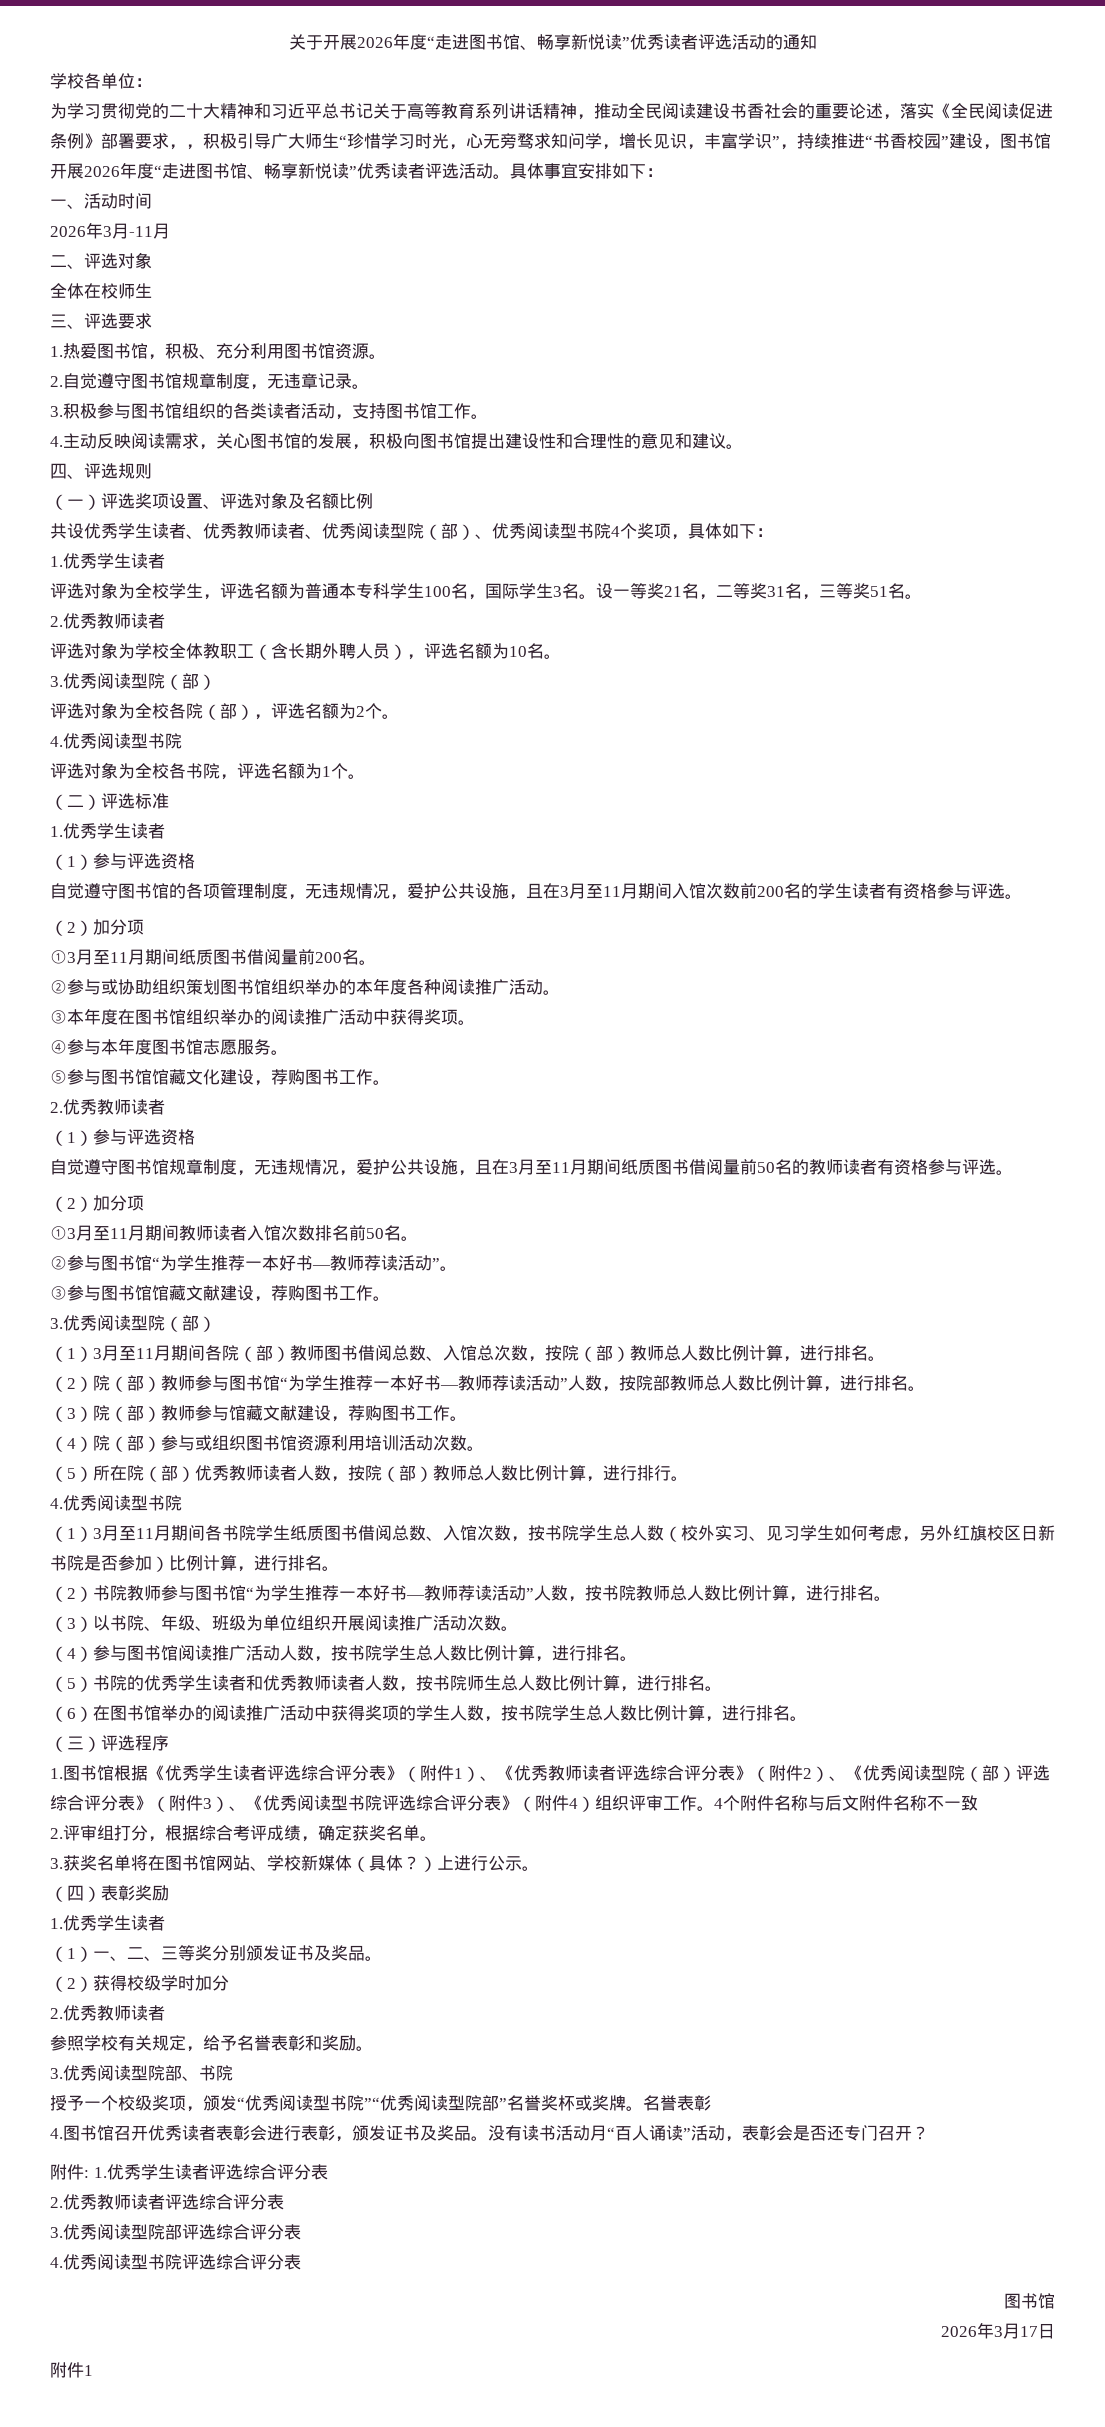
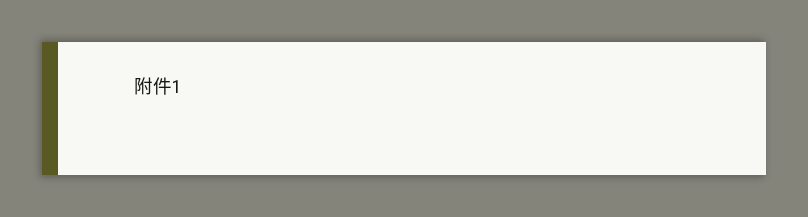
[288,33,817,50] [50,73,152,89] [50,103,1053,120] [50,133,1051,150] [50,162,663,179] [50,193,152,209] [50,222,170,239] [50,252,152,269] [50,283,152,299] [50,313,152,329] [50,343,386,360] [50,373,369,390] [50,403,488,420] [50,433,743,450] [50,463,152,479] [50,492,373,510] [50,523,773,540] [50,553,165,569] [50,582,922,600] [50,613,165,629] [50,642,561,660] [50,673,216,690] [50,702,399,720] [50,733,182,749] [50,762,365,780] [50,793,169,810] [50,823,165,839] [50,853,195,870] [50,883,1022,900] [50,919,144,936] [50,949,376,965] [50,978,560,995] [50,1008,475,1025] [50,1038,288,1055] [50,1069,390,1086] [50,1099,165,1115] [50,1129,195,1146] [50,1159,1013,1176] [50,1195,144,1212] [50,1225,418,1241] [50,1255,457,1271] [50,1285,390,1302] [50,1315,216,1332] [50,1345,885,1362] [50,1375,925,1392] [50,1405,467,1422] [50,1435,484,1452] [50,1465,688,1482] [50,1495,182,1511] [50,1525,1055,1542] [50,1555,339,1572] [50,1585,891,1602] [50,1614,518,1632] [50,1645,637,1662] [50,1675,722,1692] [50,1705,807,1722] [50,1735,169,1752] [50,1765,1050,1782] [50,1795,978,1812] [50,1825,437,1842] [50,1855,539,1872] [50,1885,169,1902] [50,1915,165,1931] [50,1945,382,1962] [50,1975,229,1992] [50,2005,165,2021] [50,2035,373,2052] [50,2065,233,2081] [50,2095,711,2112] [50,2125,929,2142] [50,2164,328,2180] [50,2194,284,2210] [50,2224,301,2240] [50,2254,301,2270] [1004,2293,1055,2309] [941,2322,1055,2339] 关于开展2026年度“走进图书馆、畅享新悦读”优秀读者评选活动的通知 // 学校各单位： // 为学习贯彻党的二十大精神和习近平总书记关于高等教育系列讲话精神，推动全民阅读建设书香社会的重要论述，落实《全民阅读促进条例》部署要求，，积极引导广大师生“珍惜学习时光，心无旁骛求知问学，增长见识，丰富学识”，持续推进“书香校园”建设，图书馆开展2026年度“走进图书馆、畅享新悦读”优秀读者评选活动。具体事宜安排如下： // 一、活动时间 // 2026年3月-11月 // 二、评选对象 // 全体在校师生 // 三、评选要求 // 1.热爱图书馆，积极、充分利用图书馆资源。 // 2.自觉遵守图书馆规章制度，无违章记录。 // 3.积极参与图书馆组织的各类读者活动，支持图书馆工作。 // 4.主动反映阅读需求，关心图书馆的发展，积极向图书馆提出建设性和合理性的意见和建议。 // 四、评选规则 // （一）评选奖项设置、评选对象及名额比例 // 共设优秀学生读者、优秀教师读者、优秀阅读型院（部）、优秀阅读型书院4个奖项，具体如下： // 1.优秀学生读者 // 评选对象为全校学生，评选名额为普通本专科学生100名，国际学生3名。设一等奖21名，二等奖31名，三等奖51名。 // 2.优秀教师读者 // 评选对象为学校全体教职工（含长期外聘人员），评选名额为10名。 // 3.优秀阅读型院（部） // 评选对象为全校各院（部），评选名额为2个。 // 4.优秀阅读型书院 // 评选对象为全校各书院，评选名额为1个。 // （二）评选标准 // 1.优秀学生读者 // （1）参与评选资格 // 自觉遵守图书馆的各项管理制度，无违规情况，爱护公共设施，且在3月至11月期间入馆次数前200名的学生读者有资格参与评选。 // （2）加分项 // ①3月至11月期间纸质图书借阅量前200名。 // ②参与或协助组织策划图书馆组织举办的本年度各种阅读推广活动。 // ③本年度在图书馆组织举办的阅读推广活动中获得奖项。 // ④参与本年度图书馆志愿服务。 // ⑤参与图书馆馆藏文化建设，荐购图书工作。 // 2.优秀教师读者 // （1）参与评选资格 // 自觉遵守图书馆规章制度，无违规情况，爱护公共设施，且在3月至11月期间纸质图书借阅量前50名的教师读者有资格参与评选。 // （2）加分项 // ①3月至11月期间教师读者入馆次数排名前50名。 // ②参与图书馆“为学生推荐一本好书—教师荐读活动”。 // ③参与图书馆馆藏文献建设，荐购图书工作。 // 3.优秀阅读型院（部） // （1）3月至11月期间各院（部）教师图书借阅总数、入馆总次数，按院（部）教师总人数比例计算，进行排名。 // （2）院（部）教师参与图书馆“为学生推荐一本好书—教师荐读活动”人数，按院部教师总人数比例计算，进行排名。 // （3）院（部）教师参与馆藏文献建设，荐购图书工作。 // （4）院（部）参与或组织图书馆资源利用培训活动次数。 // （5）所在院（部）优秀教师读者人数，按院（部）教师总人数比例计算，进行排行。 // 4.优秀阅读型书院 // （1）3月至11月期间各书院学生纸质图书借阅总数、入馆次数，按书院学生总人数（校外实习、见习学生如何考虑，另外红旗校区日新书院是否参加）比例计算，进行排名。 // （2）书院教师参与图书馆“为学生推荐一本好书—教师荐读活动”人数，按书院教师总人数比例计算，进行排名。 // （3）以书院、年级、班级为单位组织开展阅读推广活动次数。 // （4）参与图书馆阅读推广活动人数，按书院学生总人数比例计算，进行排名。 // （5）书院的优秀学生读者和优秀教师读者人数，按书院师生总人数比例计算，进行排名。 // （6）在图书馆举办的阅读推广活动中获得奖项的学生人数，按书院学生总人数比例计算，进行排名。 // （三）评选程序 // 1.图书馆根据《优秀学生读者评选综合评分表》（附件1）、《优秀教师读者评选综合评分表》（附件2）、《优秀阅读型院（部）评选综合评分表》（附件3）、《优秀阅读型书院评选综合评分表》（附件4）组织评审工作。4个附件名称与后文附件名称不一致 // 2.评审组打分，根据综合考评成绩，确定获奖名单。 // 3.获奖名单将在图书馆网站、学校新媒体（具体？）上进行公示。 // （四）表彰奖励 // 1.优秀学生读者 // （1）一、二、三等奖分别颁发证书及奖品。 // （2）获得校级学时加分 // 2.优秀教师读者 // 参照学校有关规定，给予名誉表彰和奖励。 // 3.优秀阅读型院部、书院 // 授予一个校级奖项，颁发“优秀阅读型书院”“优秀阅读型院部”名誉奖杯或奖牌。名誉表彰 // 4.图书馆召开优秀读者表彰会进行表彰，颁发证书及奖品。没有读书活动月“百人诵读”活动，表彰会是否还专门召开？ // 附件: 1.优秀学生读者评选综合评分表 // 2.优秀教师读者评选综合评分表 // 3.优秀阅读型院部评选综合评分表 // 4.优秀阅读型书院评选综合评分表 // 图书馆 // 2026年3月17日 // -> (134, 86) none

